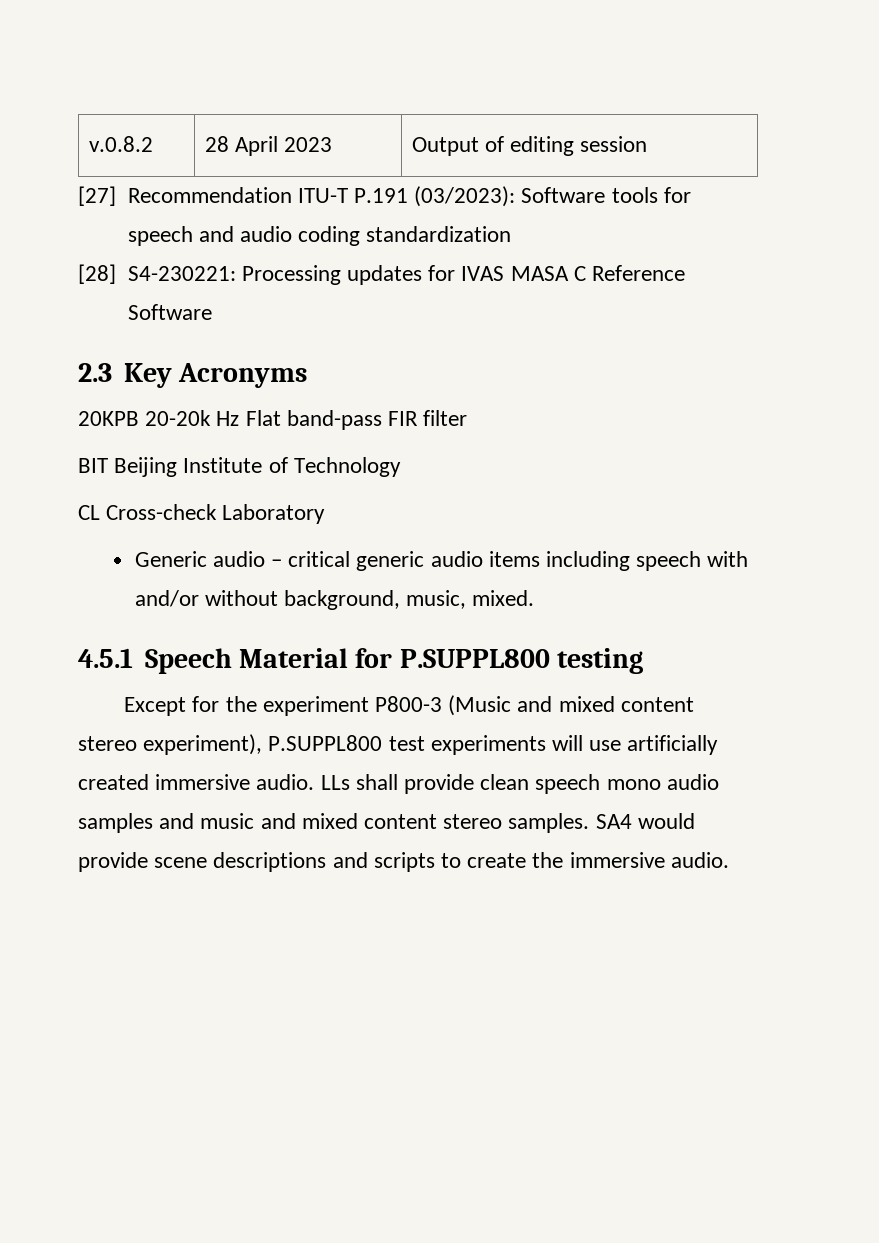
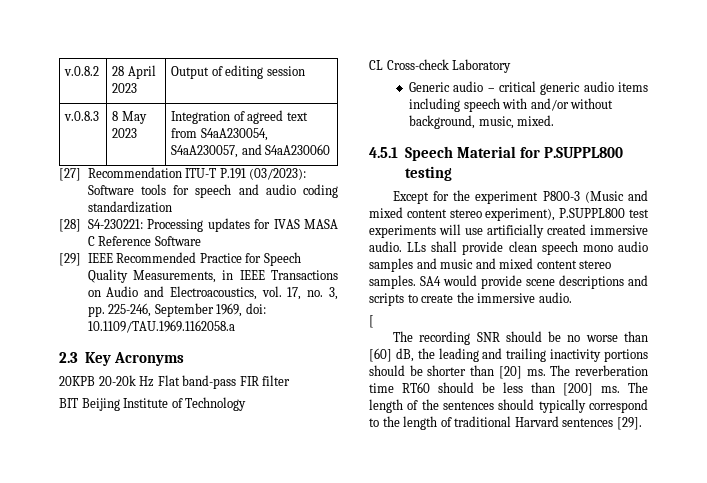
(648, 144) none -> [64,111,100,121] [112,111,147,124] [112,128,138,138] [171,110,308,124] [171,128,268,141] [171,144,331,158] // v.0.8.3 | 8 May 2023 | Integration of agreed text from S4aA230054, S4aA230057, and S4aA230060
(212, 312) none -> [59,252,301,266] [87,269,338,283] [87,286,338,300] [87,303,266,317] [87,320,235,333] // [29] IEEE Recommended Practice for Speech Quality Measurements, in IEEE Transactions on Audio and Electroacoustics, vol. 17, no. 3, pp. 225-246, September 1969, doi: 10.1109/TAU.1969.1162058.a
(729, 860) none -> [369,315,374,328] [392,331,648,345] [369,348,648,362] [369,365,648,379] [369,382,648,396] [369,399,648,413] [369,416,642,430] // [ // The recording SNR should be no worse than [60] dB, the leading and trailing inactivity portions should be shorter than [20] ms. The reverberation time RT60 should be less than [200] ms. The length of the sentences should typically correspond to the length of traditional Harvard sentences [29].

